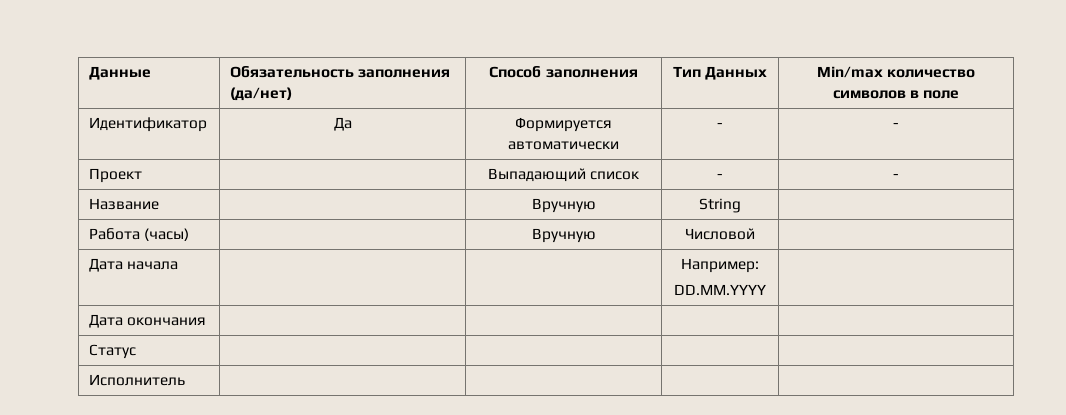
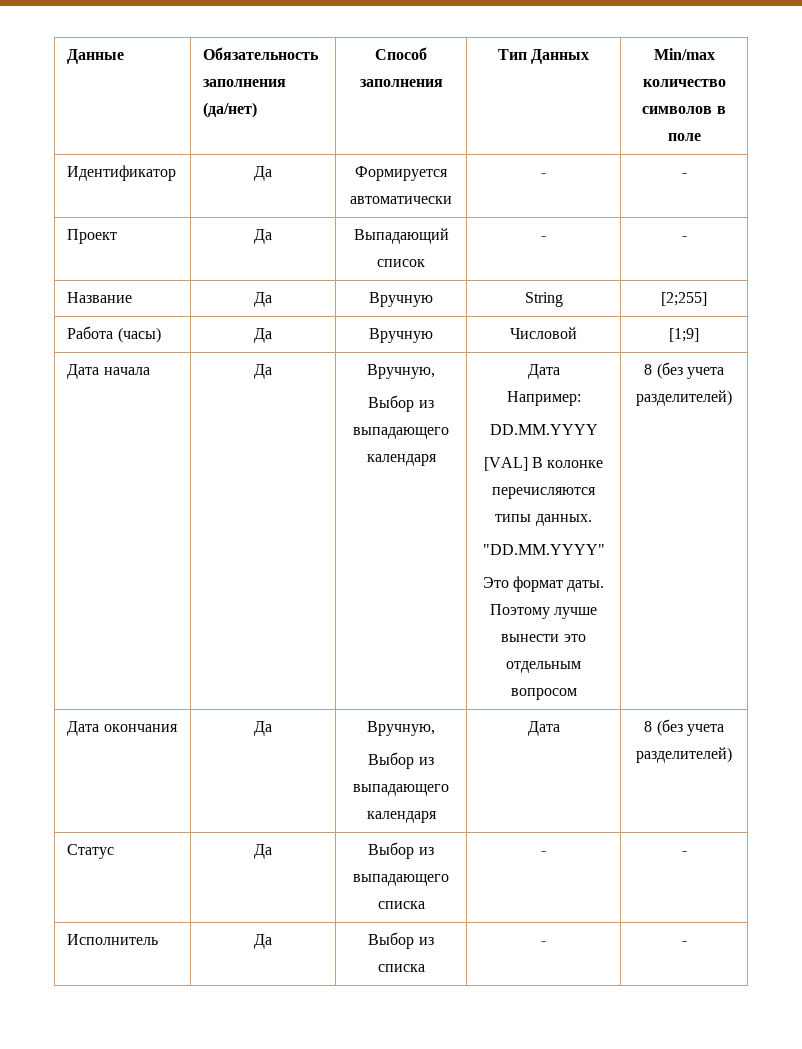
(143, 175) none -> [254,229,272,244] Да
(160, 204) none -> [254,292,272,307] Да
(741, 205) none -> [661,292,707,306] [2;255]
(190, 234) none -> [254,328,272,343] Да
(755, 234) none -> [669,328,699,342] [1;9]
[681,258,759,273] [674,284,766,295] [89,314,207,328] [89,344,137,359] [89,374,186,386] | | Например: // DD.MM.YYYY | // Дата окончания | | | | // Статус | | | | // Исполнитель | | | | -> [254,364,272,379] [367,364,435,379] [368,395,434,412] [353,427,449,439] [366,454,437,466] [527,364,560,379] [506,391,581,406] [489,424,598,435] [483,457,604,471] [492,487,596,499] [495,514,592,526] [482,544,605,555] [482,576,605,592] [489,604,598,619] [501,634,586,642] [506,661,581,673] [510,688,577,700] [644,362,724,379] [636,390,732,406] [67,721,178,736] [254,721,272,736] [367,721,435,736] [368,752,434,769] [353,784,449,796] [366,811,437,823] [527,721,560,736] [644,719,724,736] [636,747,732,763] [67,844,115,859] [254,844,272,859] [368,842,434,859] [353,874,449,886] [377,901,425,909] [541,851,546,855] [681,851,687,855] [67,934,159,945] [254,934,272,949] [368,932,434,949] [377,964,425,972] [541,941,546,945] [681,941,687,945] Да | Вручную, // Выбор из выпадающего календаря | Дата // Например: // DD.MM.YYYY // [VAL] В колонке перечисляются типы данных. // "DD.MM.YYYY" // Это формат даты. Поэтому лучше вынести это отдельным вопросом | 8 (без учета разделителей) // Дата окончания | Да | Вручную, // Выбор из выпадающего календаря | Дата | 8 (без учета разделителей) // Статус | Да | Выбор из выпадающего списка | - | - // Исполнитель | Да | Выбор из списка | - | -

